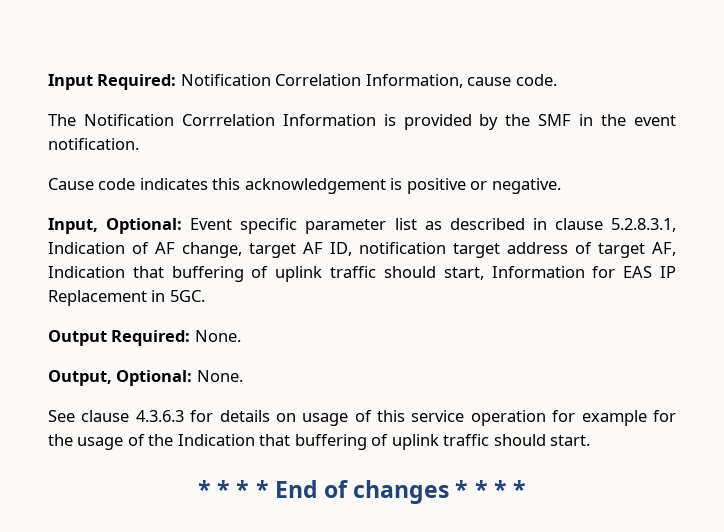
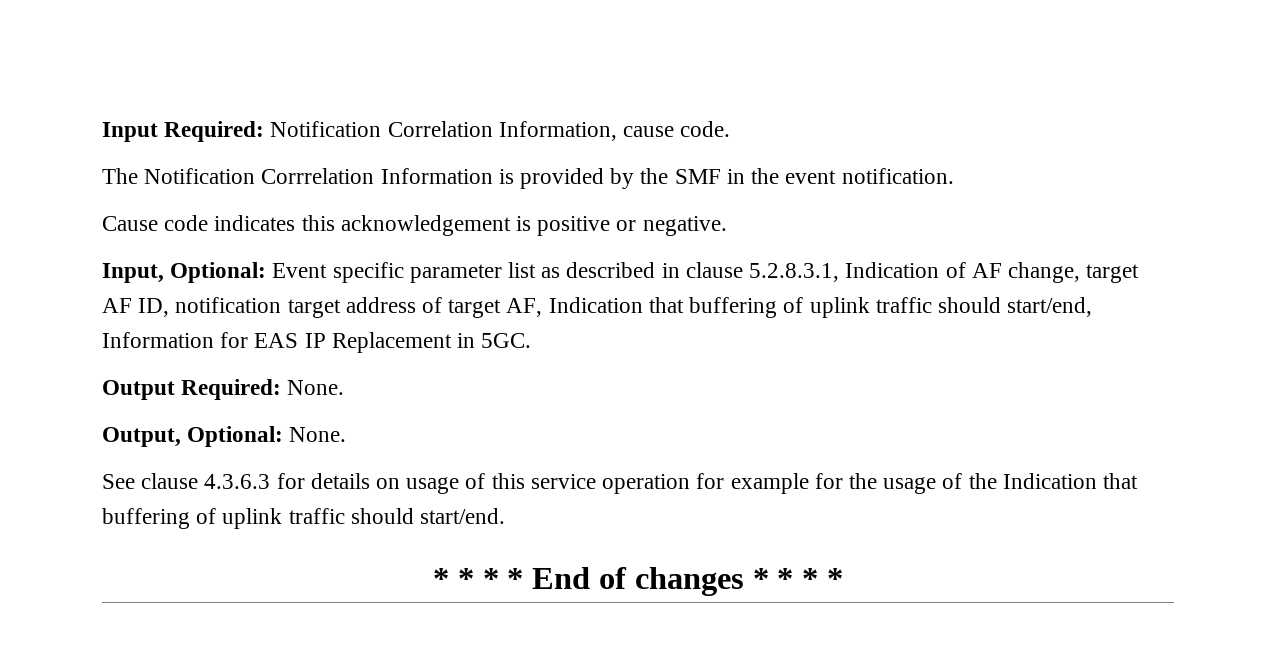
[443,267,484,280] start, -> [1007,297,1093,317] start/end,
[550,435,591,446] start. -> [420,508,506,524] start/end.

